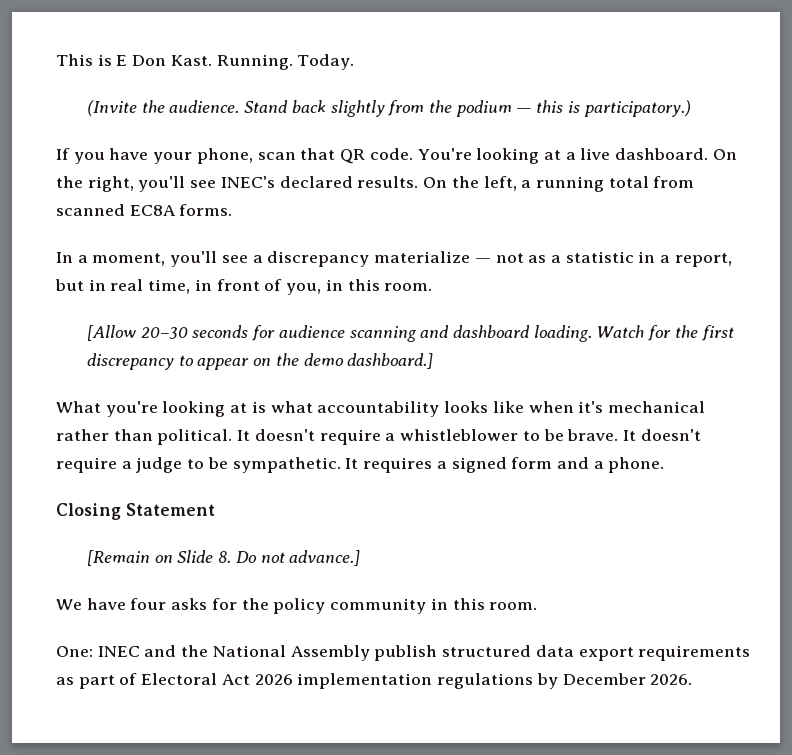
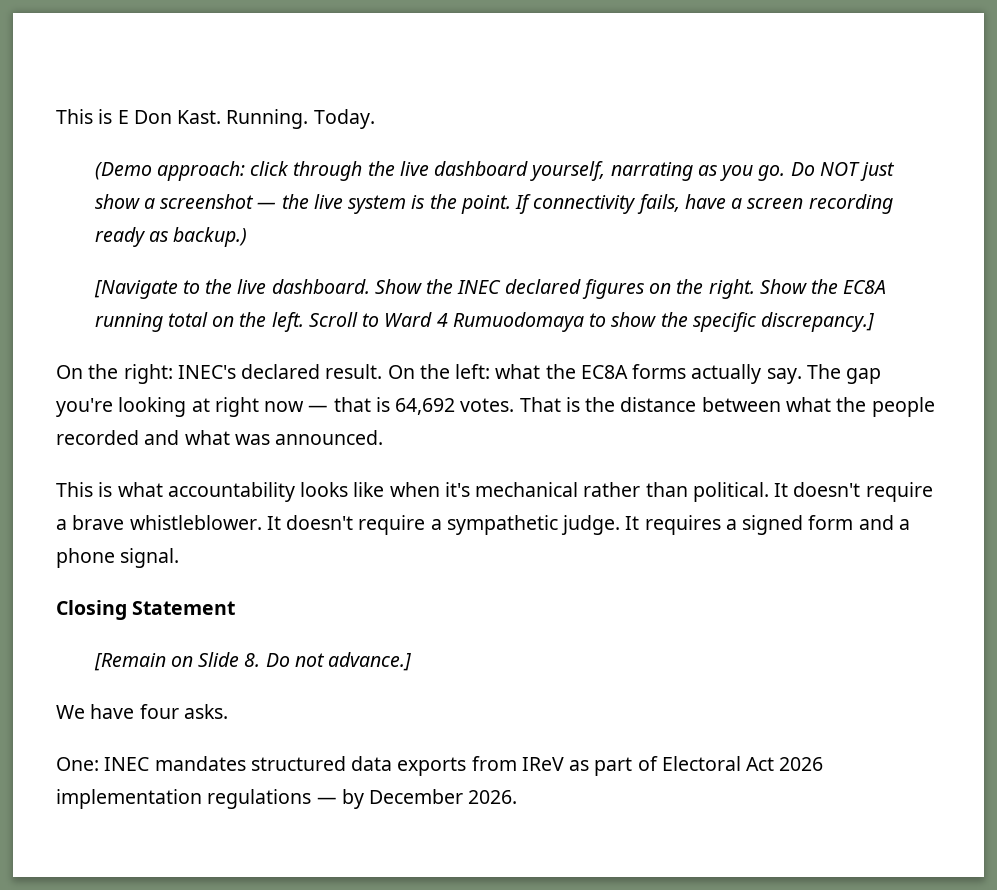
[86,100,691,117] [56,148,737,164] [56,176,217,192] (Invite the audience. Stand back slightly from the podium — this is participatory.) // If you have your phone, scan that QR code. You're looking at a live dashboard. On the right, you'll see -> [94,161,896,181] [94,194,893,214] [94,227,248,247] [93,279,887,299] [94,312,875,332] [56,364,173,384] (Demo approach: click through the live dashboard yourself, narrating as you go. Do NOT just show a screenshot — the live system is the point. If connectivity fails, have a screen recording ready as backup.) // [Navigate to the live dashboard. Show the INEC declared figures on the right. Show the EC8A running total on the left. Scroll to Ward 4 Rumuodomaya to show the specific discrepancy.] // On the right:
[357,176,695,192] [56,204,233,216] [56,251,732,267] [55,279,433,295] [86,325,734,342] [86,353,434,370] [56,401,248,417] results. On the left, a running total from scanned EC8A forms. // In a moment, you'll see a discrepancy materialize — not as a statistic in a report, but in real time, in front of you, in this room. // [Allow 20–30 seconds for audience scanning and dashboard loading. Watch for the first discrepancy to appear on the demo dashboard.] // What you're looking at -> [325,364,882,384] [56,397,935,417] [56,430,384,445] [56,482,93,497] result. On the left: what the EC8A forms actually say. The gap you're looking at right now — that is 64,692 votes. That is the distance between what the people recorded and what was announced. // This
[400,429,701,441] [56,457,341,473] whistleblower to be brave. It doesn't require a judge to be sympathetic. -> [72,515,621,535] brave whistleblower. It doesn't require a sympathetic judge.
[608,457,665,473] phone. -> [56,548,180,568] phone signal.
[171,598,538,614] [56,645,751,661] asks for the policy community in this room. // One: INEC and the National Assembly publish structured data export requirements -> [183,704,228,719] [56,756,564,776] asks. // One: INEC mandates structured data exports from IReV
(534, 681) none -> [316,797,337,804] —

